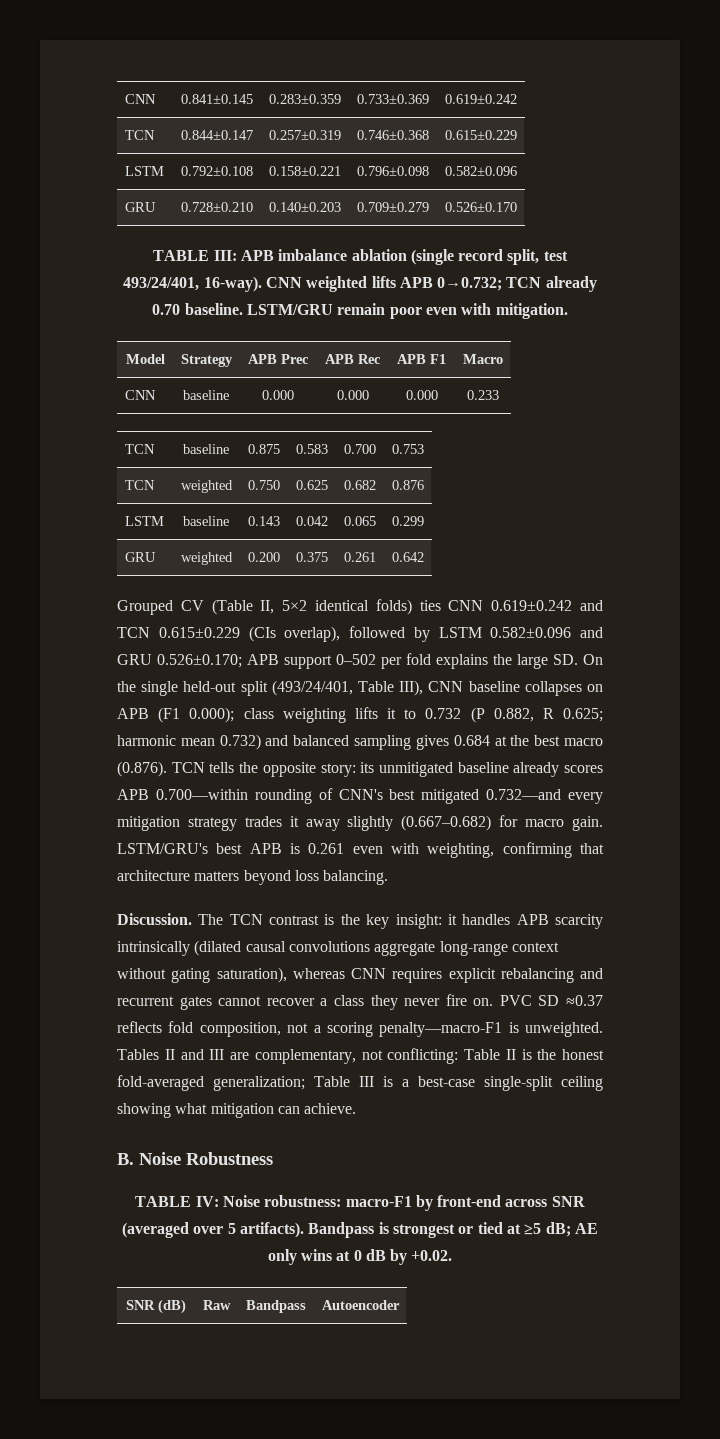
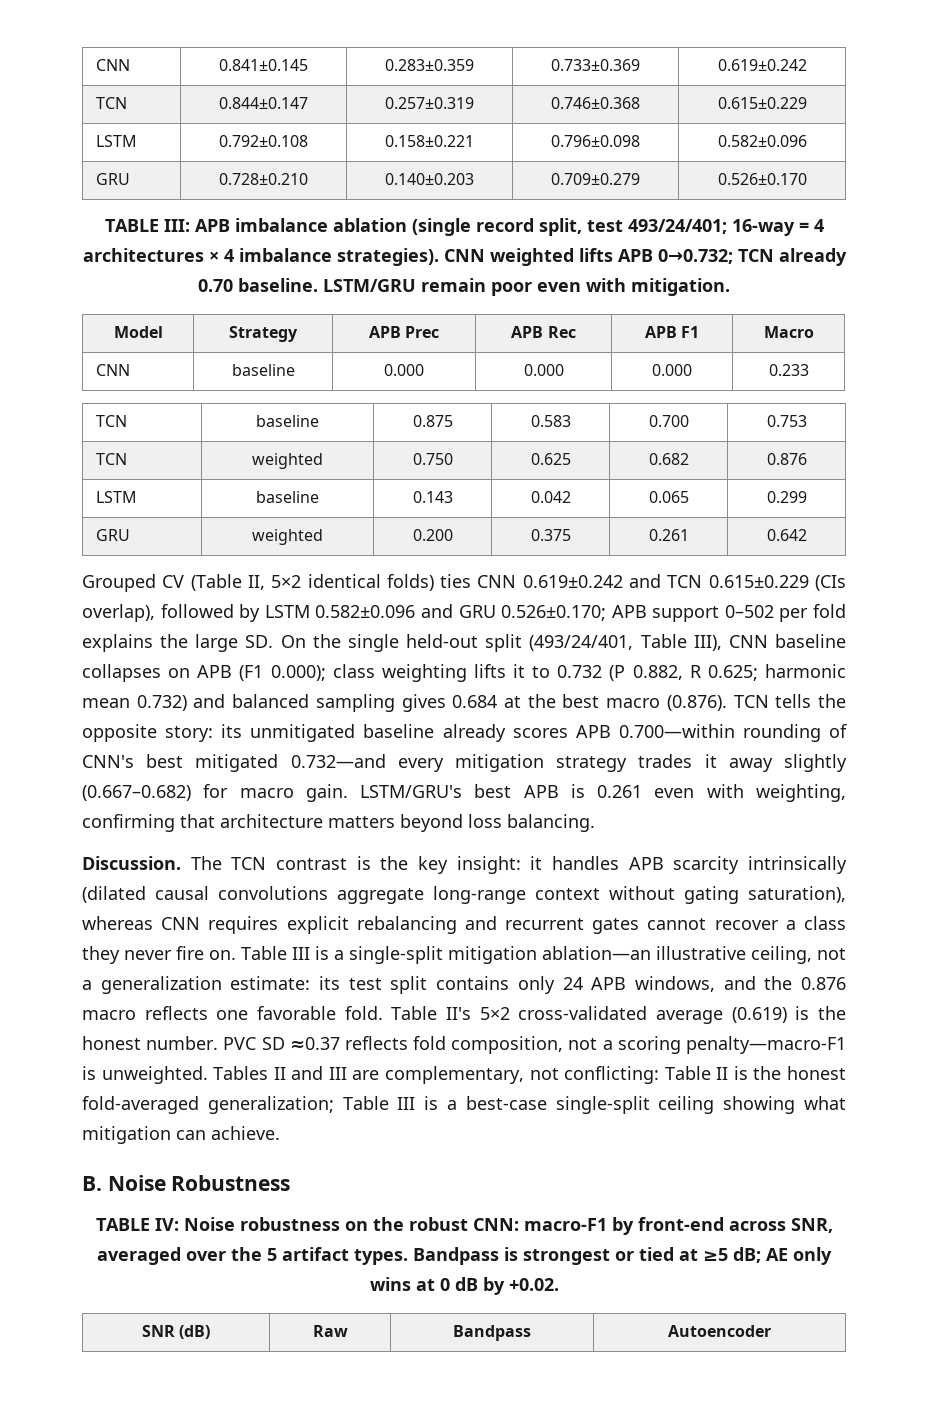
[123,276,262,292] 493/24/401, 16-way). -> [627,219,824,236] [82,248,439,266] 493/24/401; 16-way = 4 architectures × 4 imbalance strategies).
(494, 1002) none -> [241,946,846,964] [82,976,846,994] [82,1006,846,1024] [82,1036,219,1050] Table III is a single-split mitigation ablation—an illustrative ceiling, not a generalization estimate: its test split contains only 24 APB windows, and the 0.876 macro reflects one favorable fold. Table II's 5×2 cross-validated average (0.619) is the honest number.
[264,1195,585,1211] [122,1222,305,1238] robustness: macro-F1 by front-end across SNR (averaged over 5 artifacts). -> [239,1217,833,1235] [97,1247,408,1265] robustness on the robust CNN: macro-F1 by front-end across SNR, averaged over the 5 artifact types.

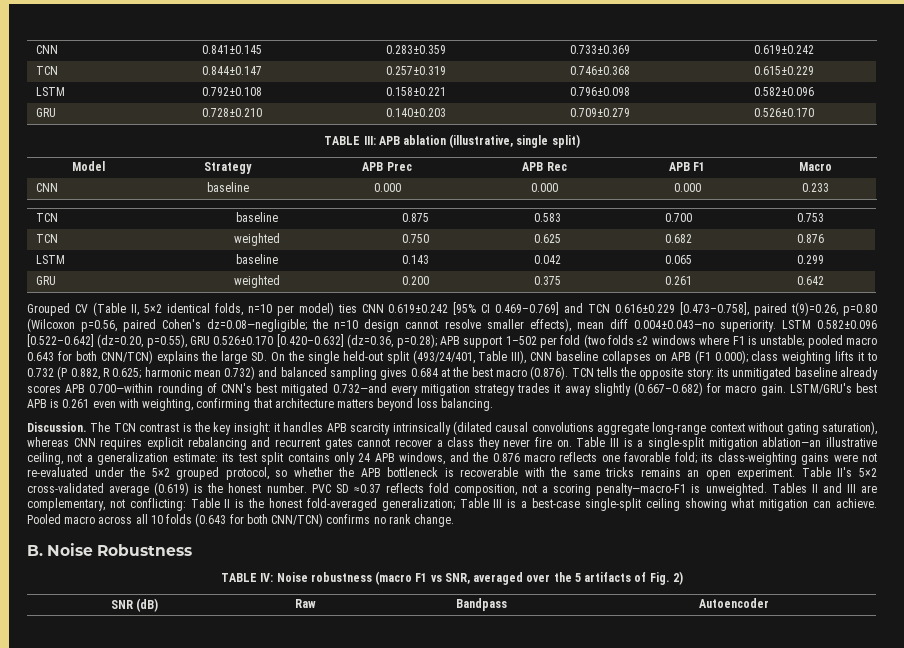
[234,218,824,236] [82,248,847,266] [198,278,730,296] imbalance ablation (single record split, test 493/24/401; 16-way = 4 architectures × 4 imbalance strategies). CNN weighted lifts APB 0→0.732; TCN already 0.70 baseline. LSTM/GRU remain poor even with mitigation. -> [403,134,580,148] ablation (illustrative, single split)
[386,574,846,591] [82,604,607,622] folds) ties CNN 0.619±0.242 and TCN 0.615±0.229 (CIs overlap), followed by LSTM 0.582±0.096 and GRU 0.526±0.170; -> [214,302,878,316] [27,318,877,332] [27,334,437,348] folds, n=10 per model) ties CNN 0.619±0.242 [95% CI 0.469–0.769] and TCN 0.616±0.229 [0.473–0.758], paired t(9)=0.26, p=0.80 (Wilcoxon p=0.56, paired Cohen's dz=0.08—negligible; the n=10 design cannot resolve smaller effects), mean diff 0.004±0.043—no superiority. LSTM 0.582±0.096 [0.522–0.642] (dz=0.20, p=0.55), GRU 0.526±0.170 [0.420–0.632] (dz=0.36, p=0.28);
[724,605,774,618] 0–502 -> [505,336,537,345] 1–502
(847, 611) none -> [583,334,878,348] [27,350,153,364] (two folds ≤2 windows where F1 is unstable; pooled macro 0.643 for both CNN/TCN)
[344,1006,383,1020] fold. -> [674,452,878,465] [27,467,796,480] fold; its class-weighting gains were not re-evaluated under the 5×2 grouped protocol, so whether the APB bottleneck is recoverable with the same tricks remains an open experiment.
(280, 1133) none -> [27,513,455,527] Pooled macro across all 10 folds (0.643 for both CNN/TCN) confirms no rank change.
[344,1217,786,1235] on the robust CNN: macro-F1 by front-end across -> [375,571,442,585] (macro F1 vs
[282,1247,832,1265] [369,1277,559,1295] artifact types. Bandpass is strongest or tied at ≥5 dB; AE only wins at 0 dB by +0.02. -> [584,571,683,585] artifacts of Fig. 2)

